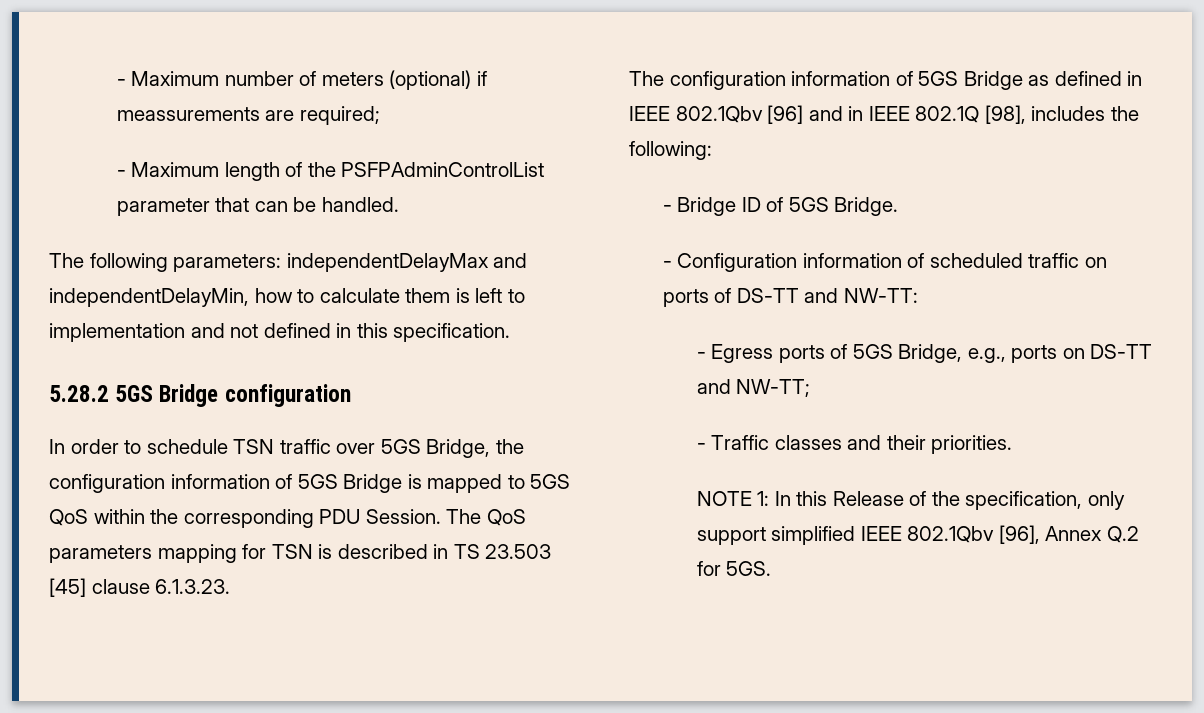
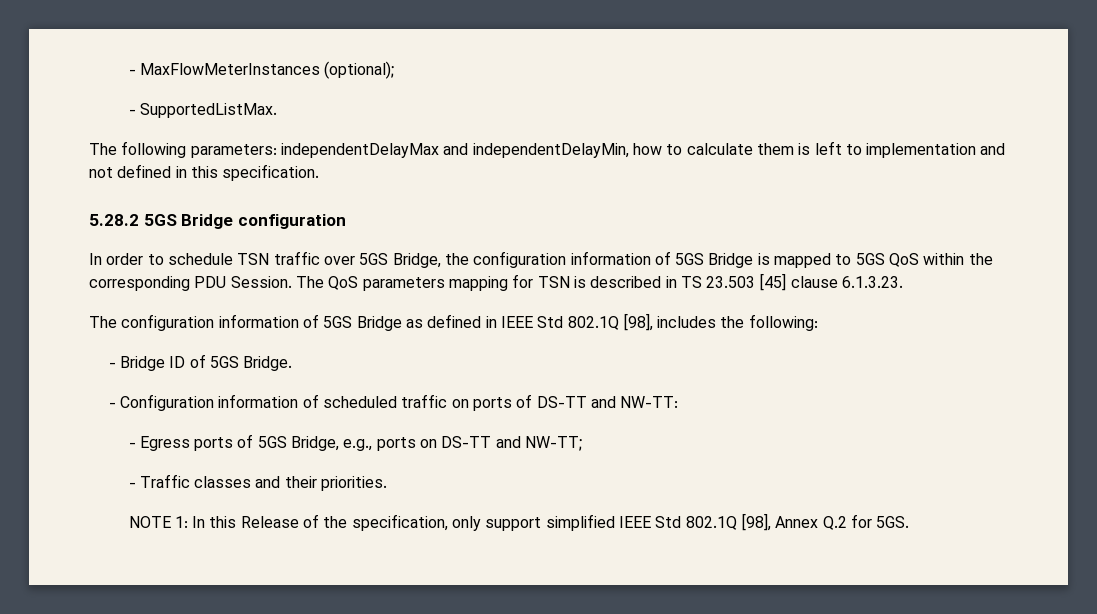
[116,70,487,90] [116,106,380,125] [116,162,545,181] [116,197,399,216] - Maximum number of meters (optional) if meassurements are required; // - Maximum length of the PSFPAdminControlList parameter that can be handled. -> [128,61,395,79] [128,103,277,118] - MaxFlowMeterInstances (optional); // - SupportedListMax.
[675,105,910,124] 802.1Qbv [96] and in IEEE -> [537,316,564,328] Std
[907,525,1040,544] 802.1Qbv [96], -> [655,513,771,531] Std 802.1Q [98],

